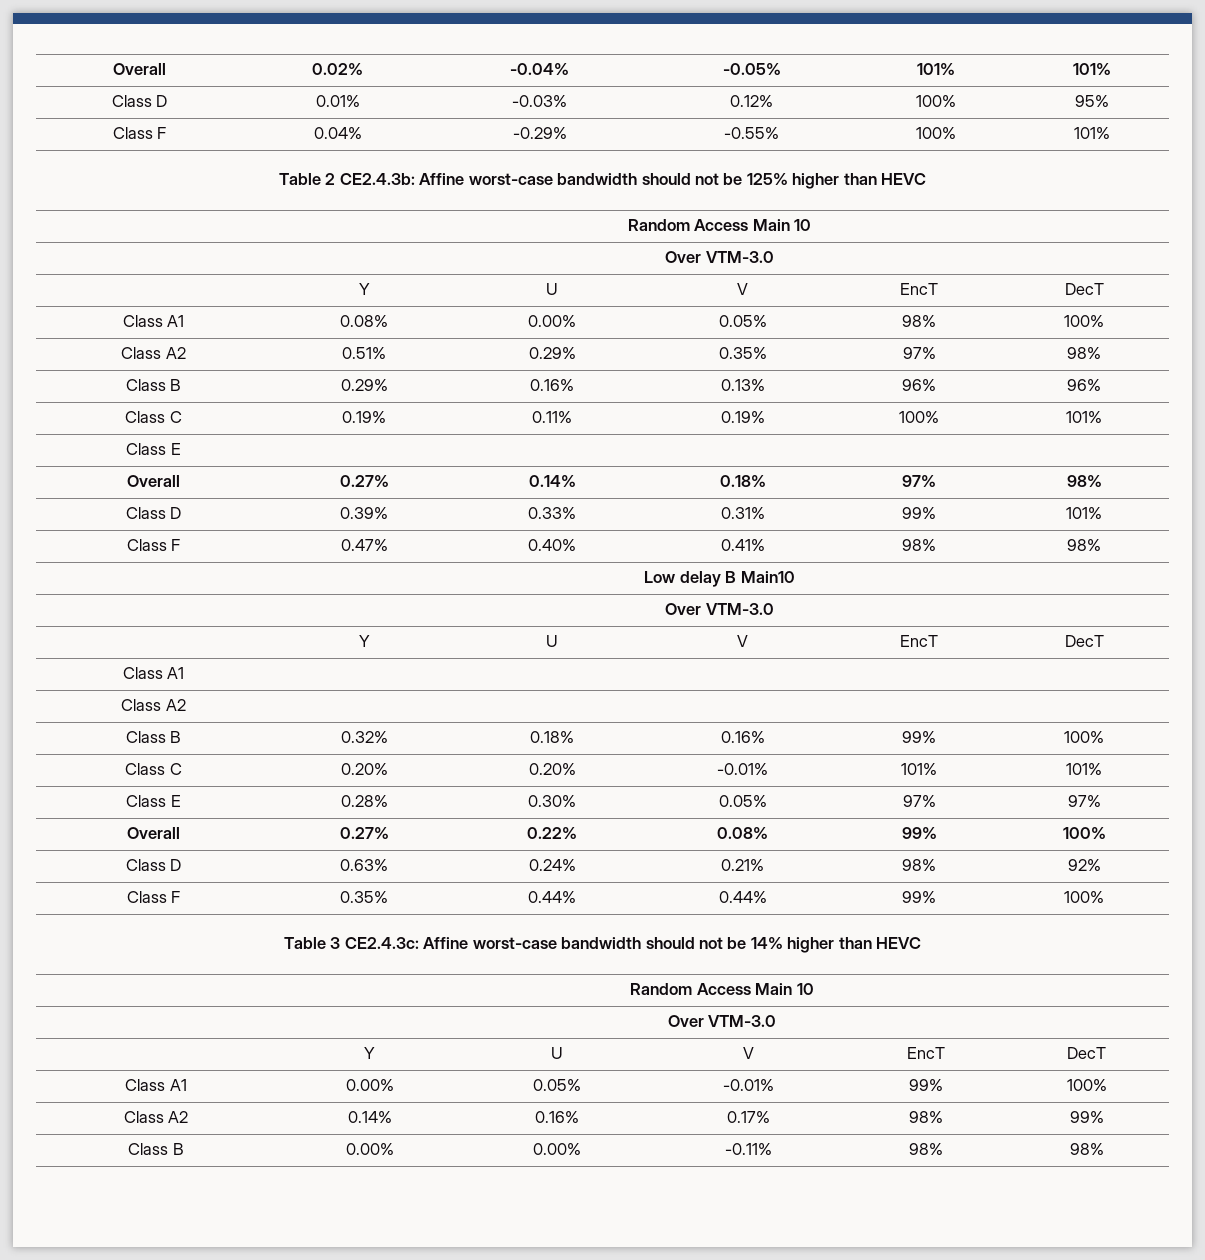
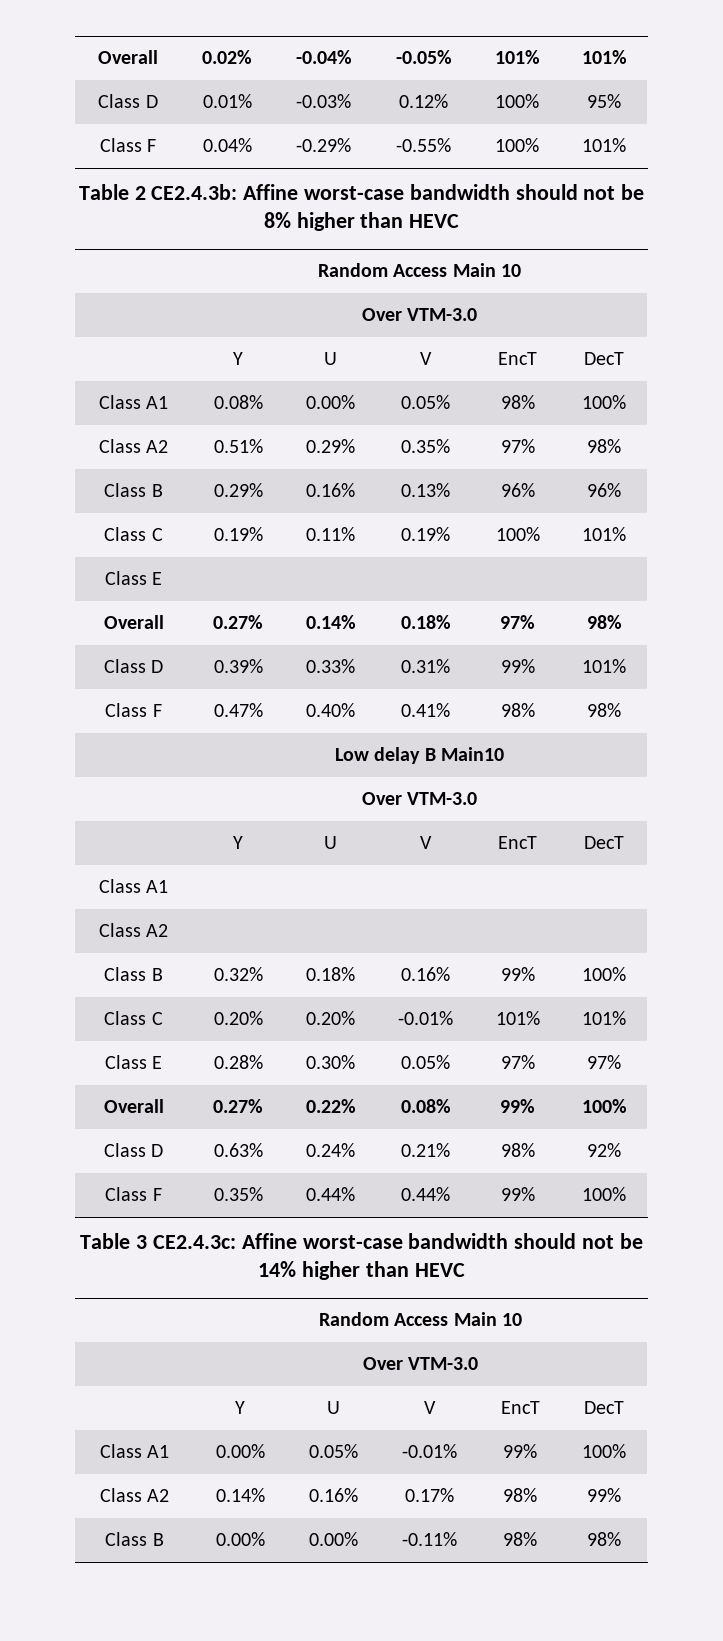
[746,173,788,185] 125% -> [263,212,291,228] 8%

